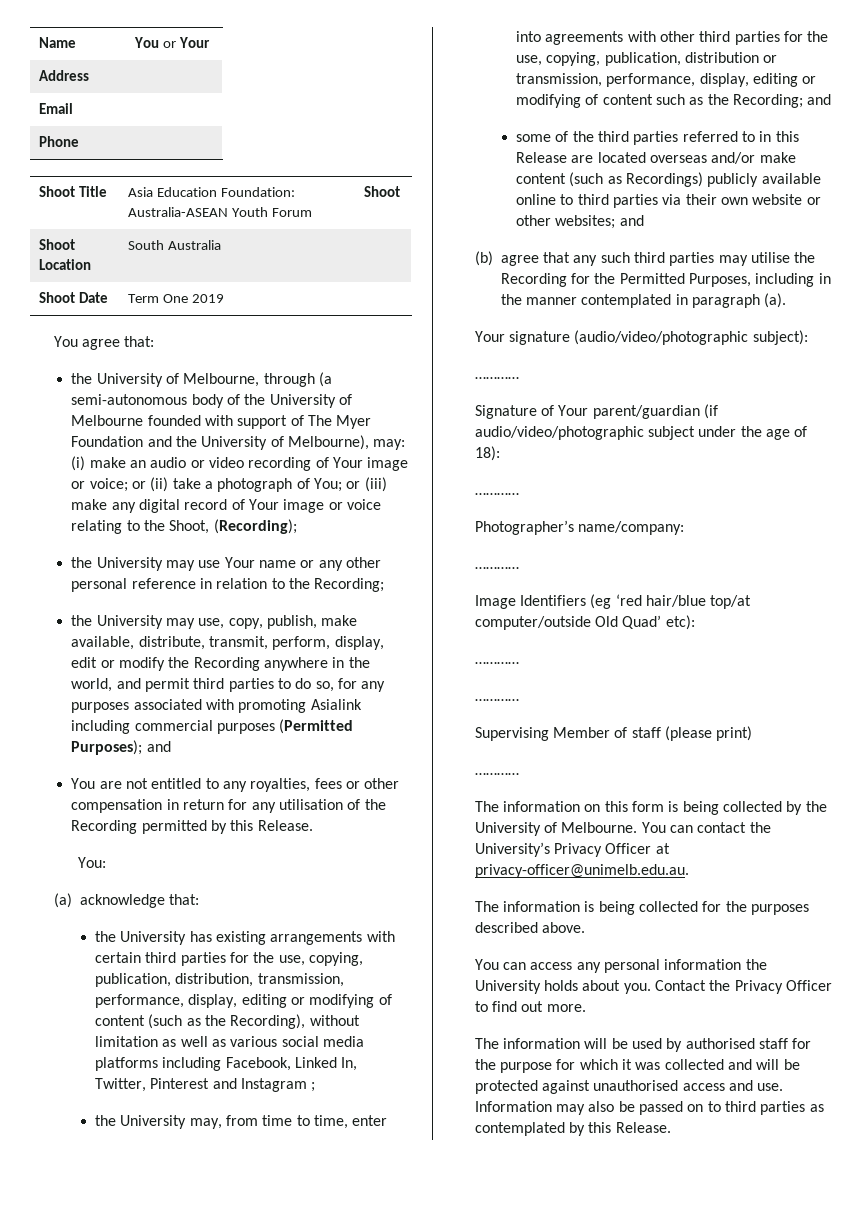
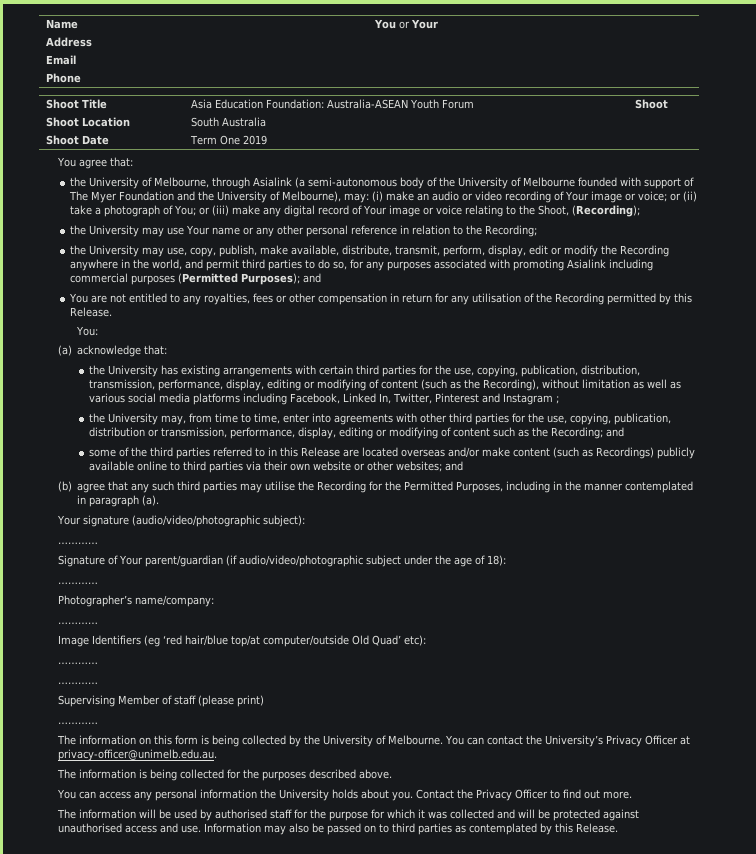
(315, 380) none -> [252,177,292,187] Asialink

